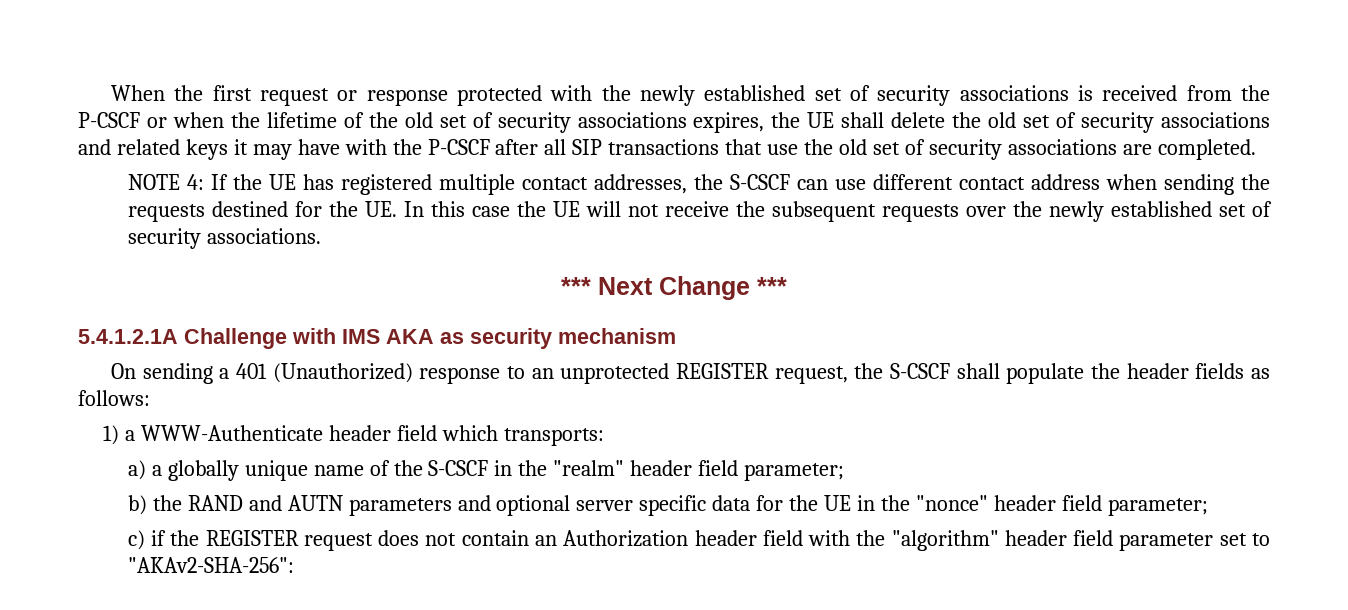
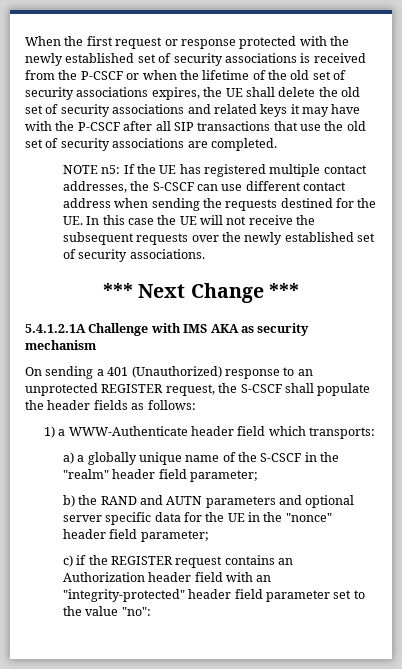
[186,174,204,190] 4: -> [101,165,121,174] n5:
[378,530,529,546] does not contain -> [224,555,275,565] contains
[856,530,999,551] the "algorithm" -> [256,575,272,582] [62,589,185,602] an "integrity-protected"
[127,557,294,573] "AKAv2-SHA-256": -> [62,606,151,616] the value "no":

